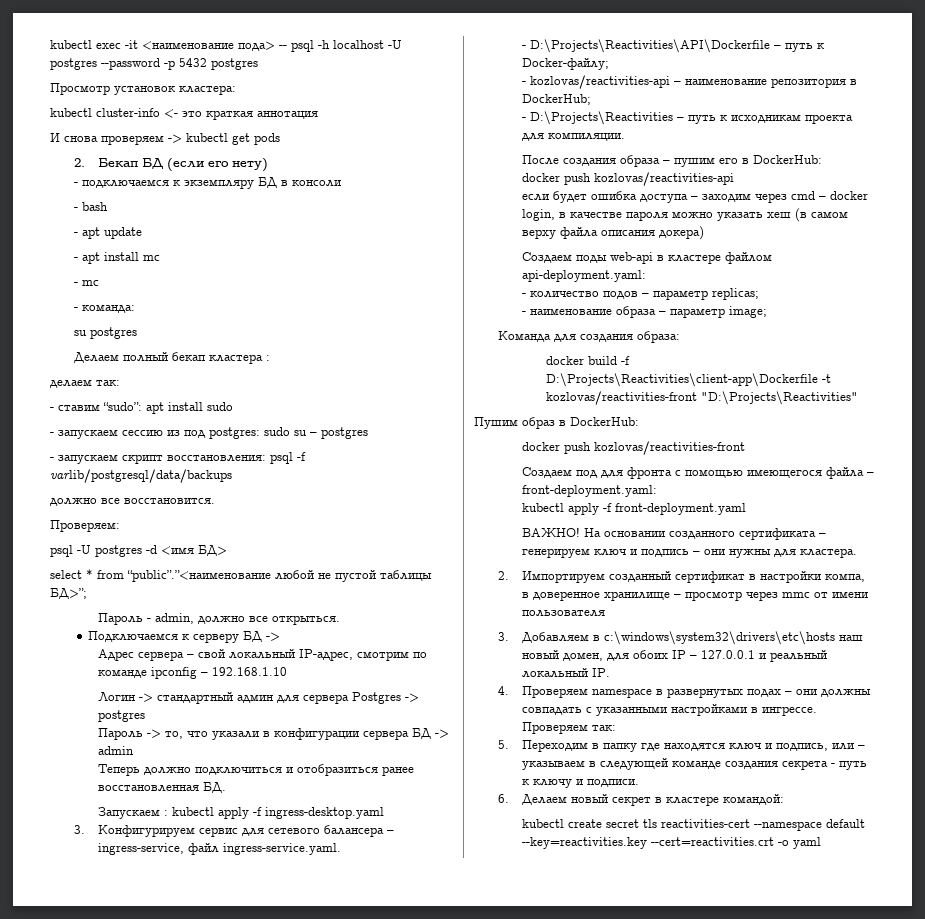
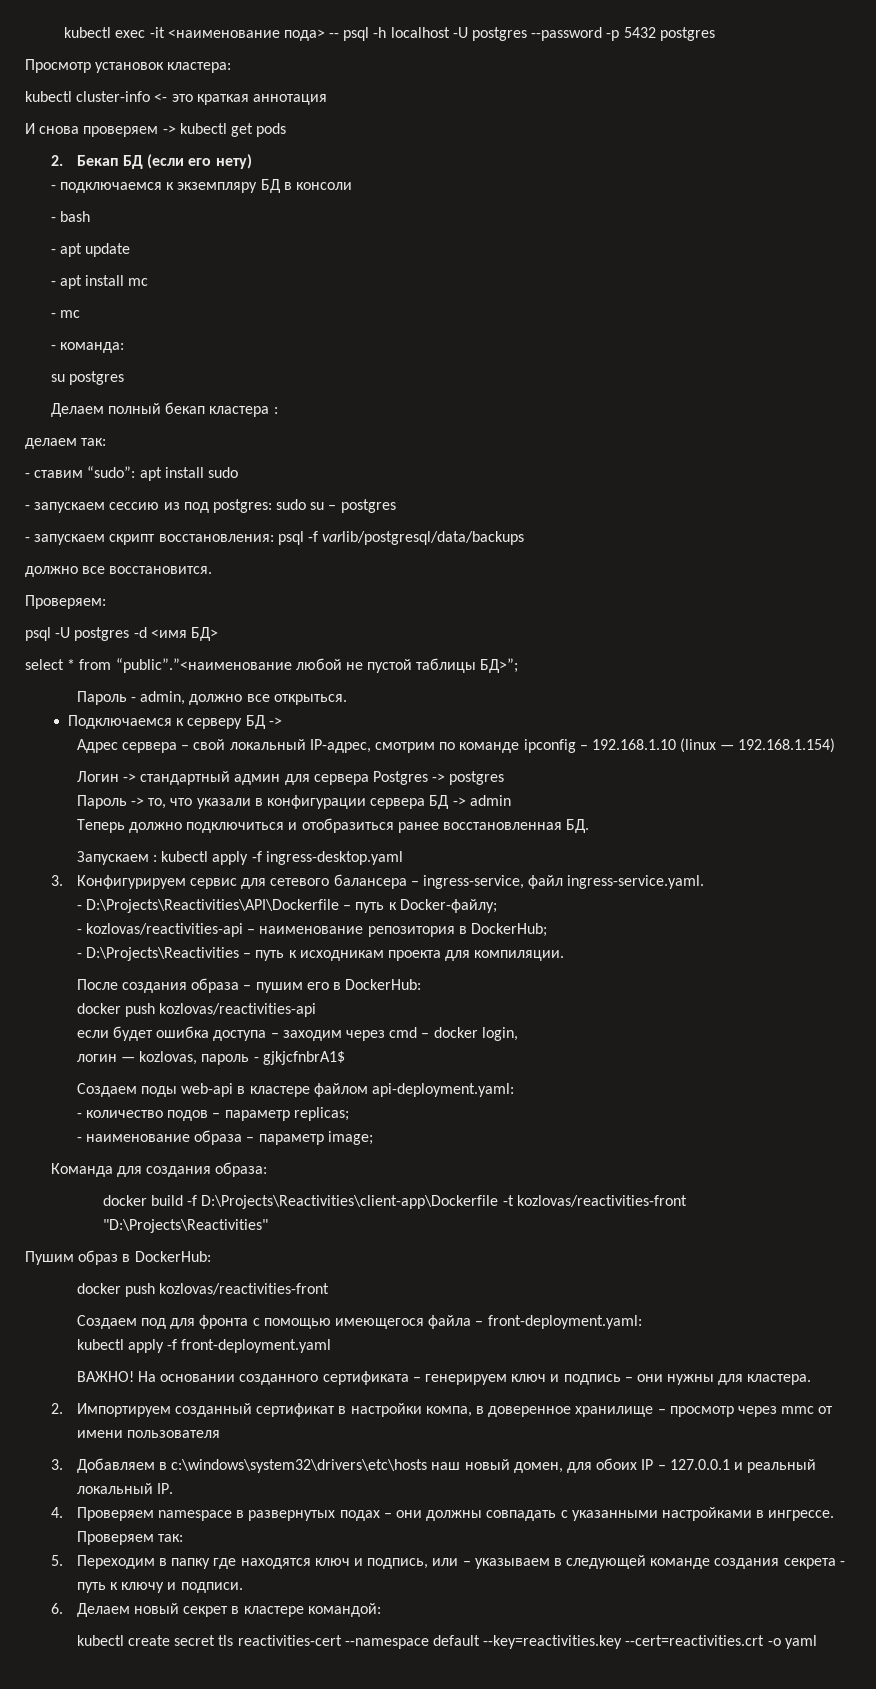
(287, 671) none -> [680,738,836,753] (linux — 192.168.1.154)
[558,208,848,222] [521,226,704,240] в качестве пароля можно указать хеш (в самом верху файла описания докера) -> [76,1051,345,1065] // логин — kozlovas, пароль - gjkjcfnbrA1$

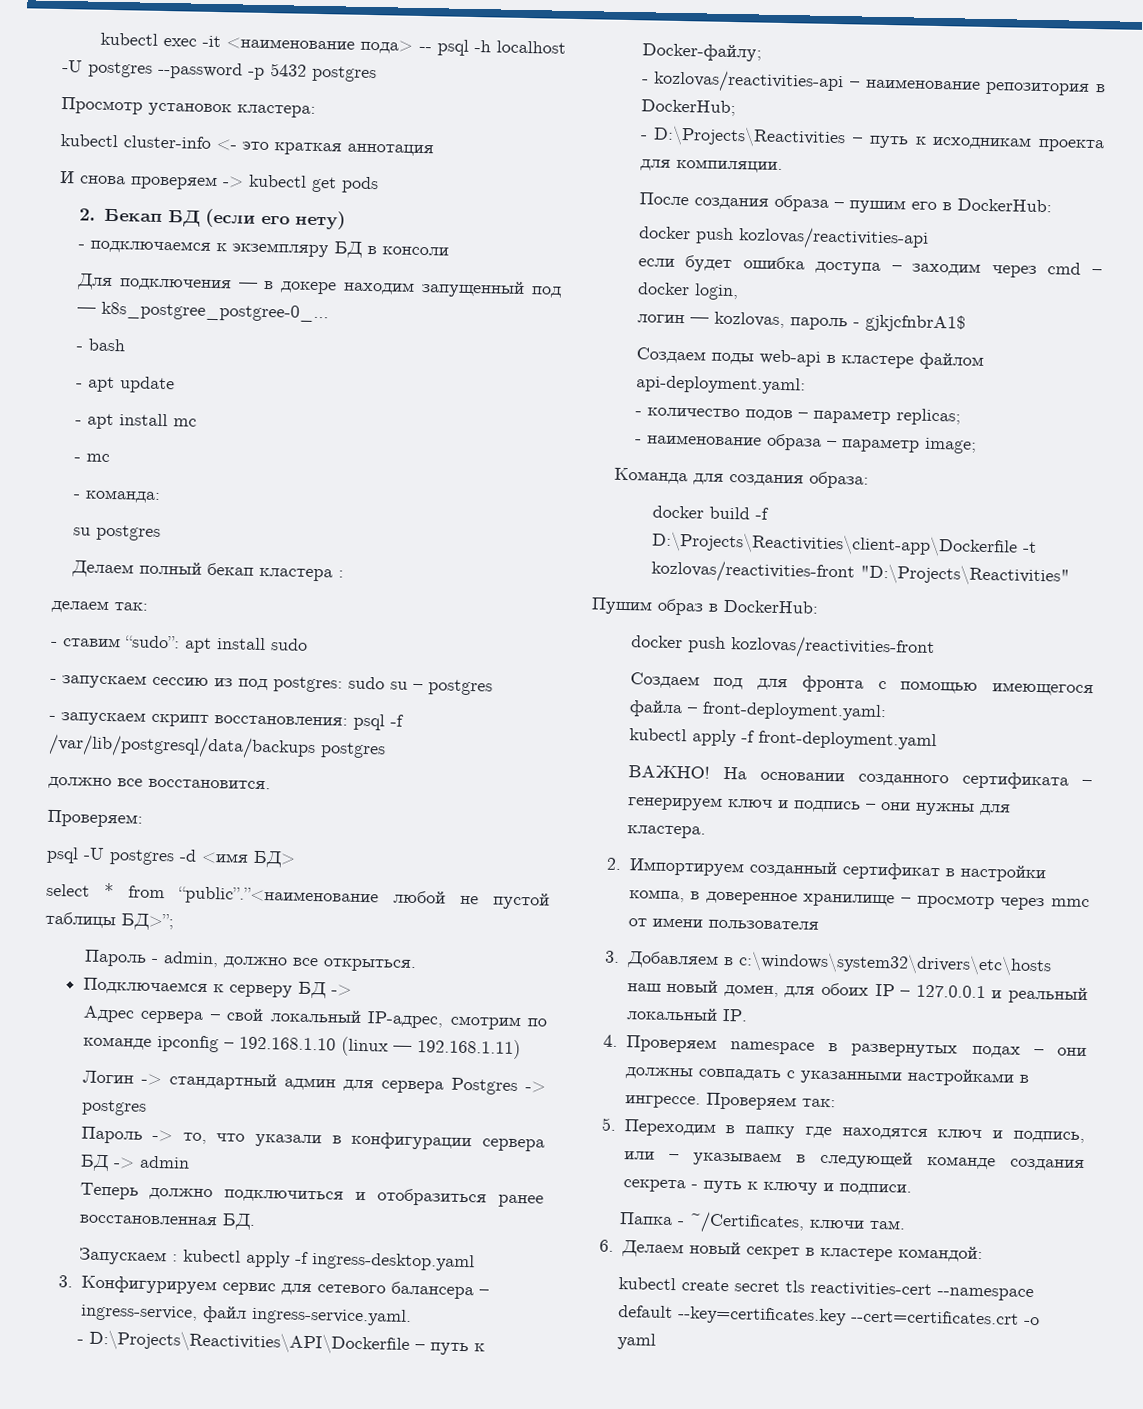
(353, 186) none -> [75,273,562,299] [76,301,329,323] // Для подключения — в докере находим запущенный под — k8s_postgree_postgree-0_…
[322,531,525,545] varlib/postgresql/data/backups -> [48,733,386,761] /var/lib/postgresql/data/backups postgres
[738,738,836,753] 192.168.1.154) -> [416,1038,521,1060] 192.168.1.11)
(243, 1587) none -> [618,1211,906,1235] // Папка - ~/Certificates, ключи там.
[483,1635,765,1649] --key=reactivities.key --cert=reactivities.crt -> [677,1306,1019,1326] --key=certificates.key --cert=certificates.crt

